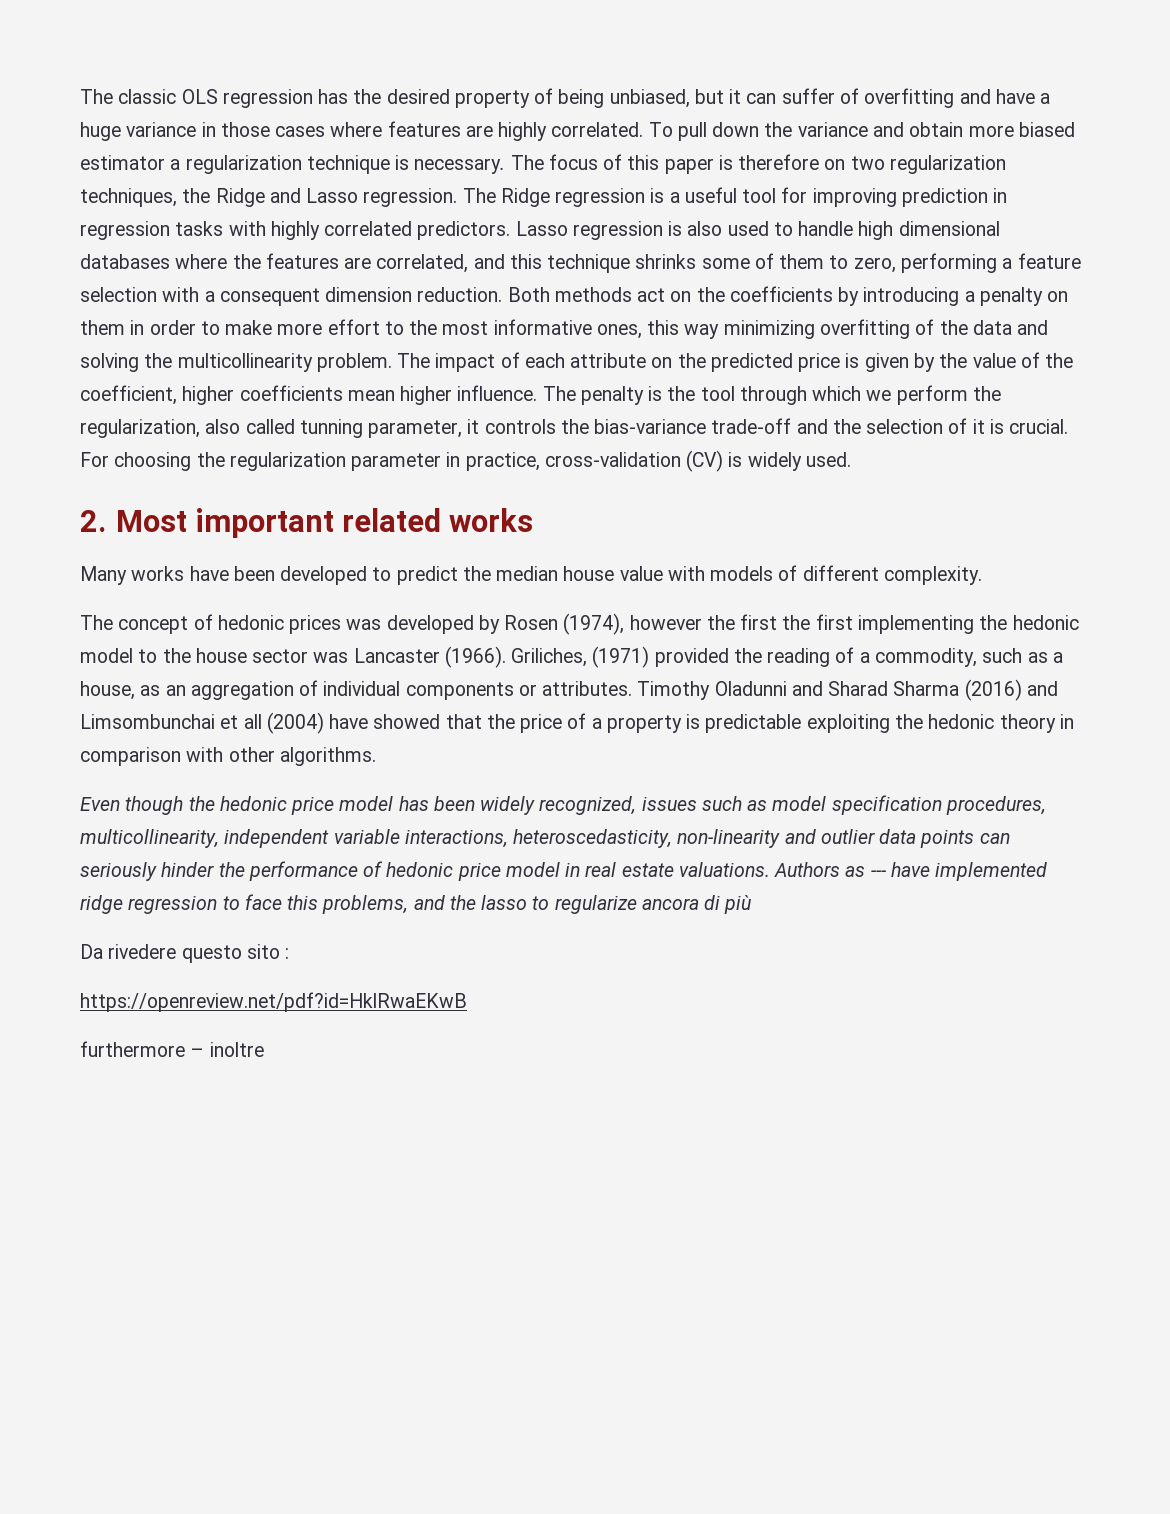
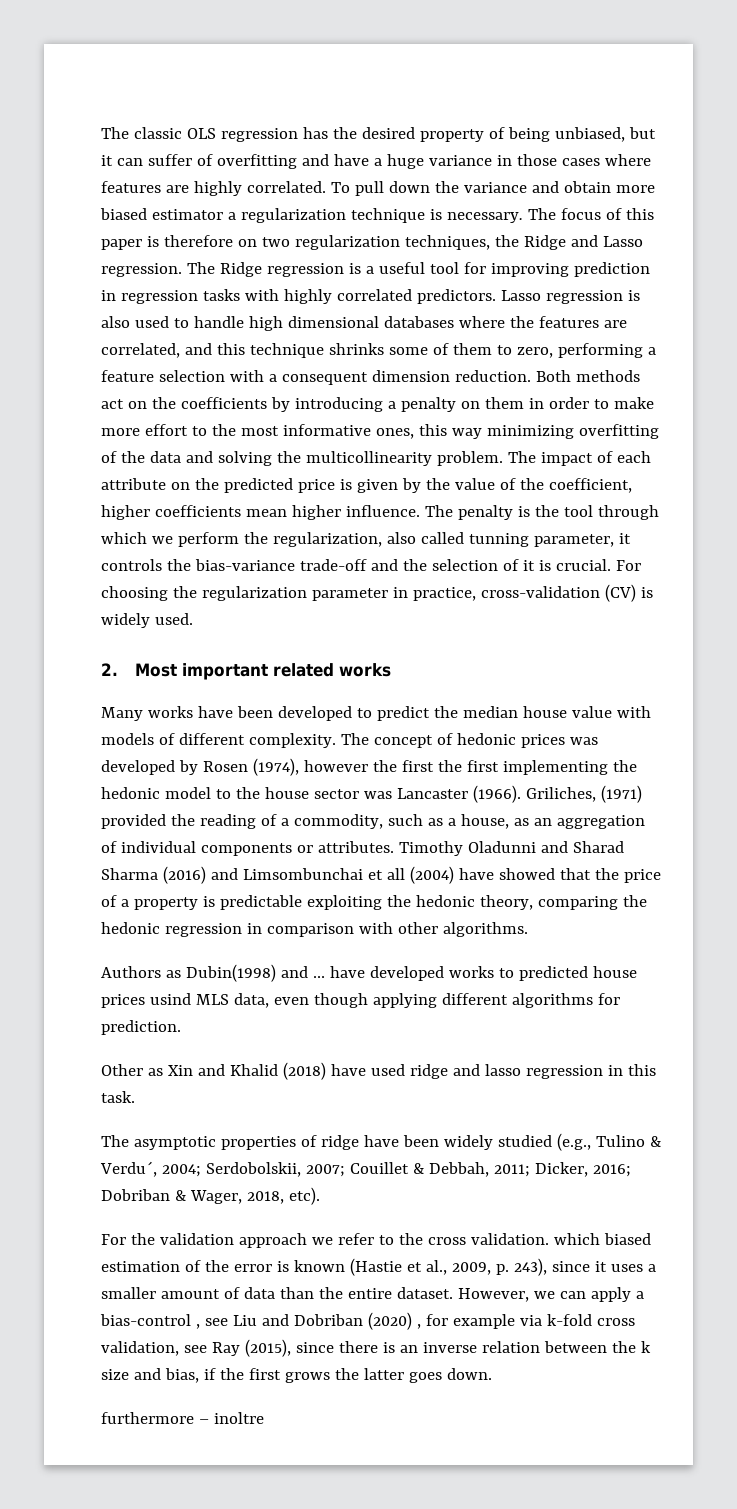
(982, 575) // -> (336, 740) none
[999,714,1056,733] theory -> [479,895,647,910] [101,922,242,937] theory, comparing the hedonic regression
[80,795,1046,815] [80,829,1010,848] [80,861,1048,881] [80,894,752,914] [80,944,290,963] [80,992,467,1012] Even though the hedonic price model has been widely recognized, issues such as model specification procedures, multicollinearity, independent variable interactions, heteroscedasticity, non-linearity and outlier data points can seriously hinder the performance of hedonic price model in real estate valuations. Authors as --- have implemented ridge regression to face this problems, and the lasso to regularize ancora di più // Da rivedere questo sito : // https://openreview.net/pdf?id=HklRwaEKwB -> [101,964,637,982] [101,993,620,1008] [101,1020,181,1035] [101,1062,656,1080] [101,1091,135,1103] [101,1133,661,1151] [100,1161,631,1177] [101,1187,320,1205] [101,1233,651,1248] [101,1258,656,1276] [101,1287,644,1302] [100,1312,635,1330] [101,1339,651,1357] [101,1368,492,1383] Authors as Dubin(1998) and … have developed works to predicted house prices usind MLS data, even though applying different algorithms for prediction. // Other as Xin and Khalid (2018) have used ridge and lasso regression in this task. // The asymptotic properties of ridge have been widely studied (e.g., Tulino & Verdu´, 2004; Serdobolskii, 2007; Couillet & Debbah, 2011; Dicker, 2016; Dobriban & Wager, 2018, etc). // For the validation approach we refer to the cross validation. which biased estimation of the error is known (Hastie et al., 2009, p. 243), since it uses a smaller amount of data than the entire dataset. However, we can apply a bias-control , see Liu and Dobriban (2020) , for example via k-fold cross validation, see Ray (2015), since there is an inverse relation between the k size and bias, if the first grows the latter goes down.

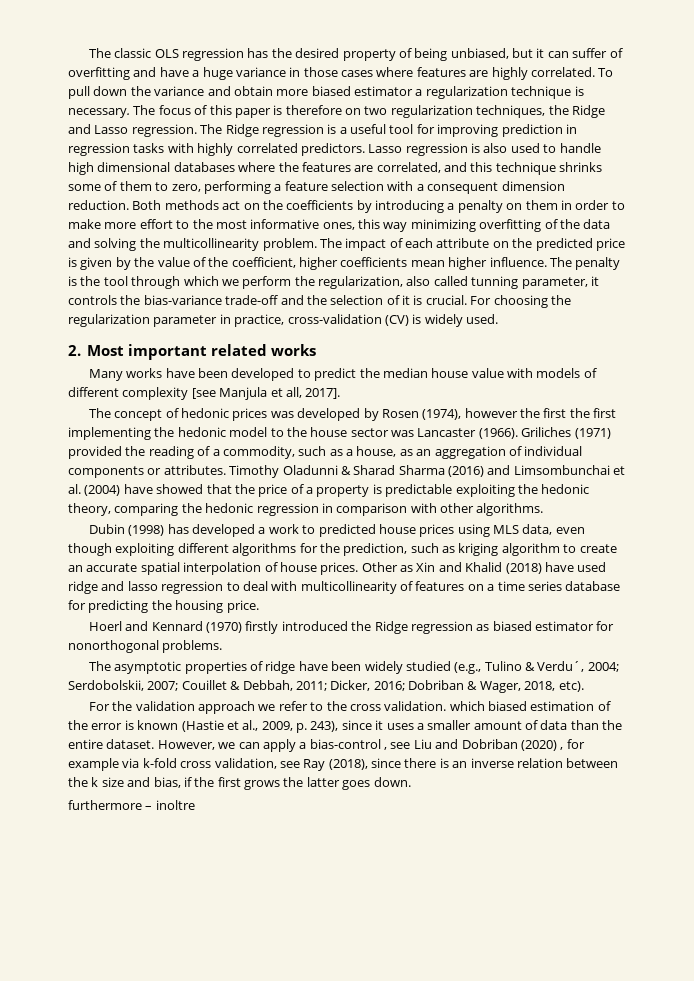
[248,733,336,748] complexity. -> [122,387,341,400] complexity [see Manjula et all, 2017]. //
[525,787,596,802] Griliches, -> [521,427,572,437] Griliches
[540,841,568,853] and -> [340,466,351,475] &
[386,868,405,880] all -> [68,484,81,494] al.
[101,964,494,982] Authors as Dubin(1998) and … have developed works -> [88,524,299,537] Dubin (1998) has developed a work
[149,993,191,1005] usind -> [457,524,490,537] using
[372,993,437,1008] applying -> [115,543,175,556] exploiting
[101,1020,181,1035] prediction. // -> [319,543,617,556] [68,562,359,575] the prediction, such as kriging algorithm to create an accurate spatial interpolation of house prices.
[607,1064,656,1076] [101,1091,135,1103] in this task. -> [226,581,621,594] [68,600,259,613] [88,621,615,634] [68,640,223,653] to deal with multicollinearity of features on a time series database for predicting the housing price. // Hoerl and Kennard (1970) firstly introduced the Ridge regression as biased estimator for nonorthogonal problems.
[244,1339,291,1357] (2015), -> [328,759,368,770] (2018),

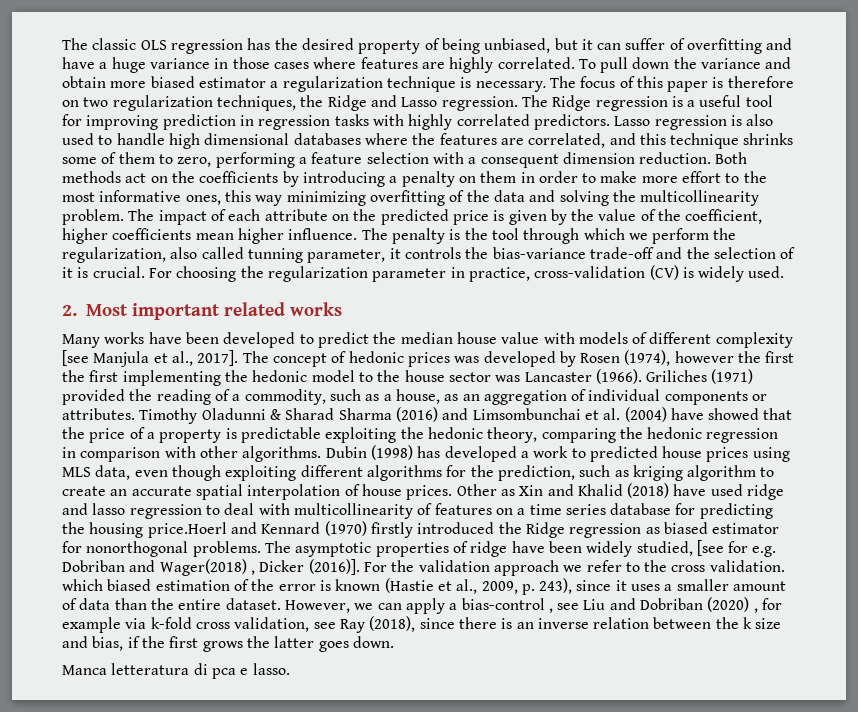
[285,387,302,398] all, -> [171,351,193,366] al.,
(341, 393) // -> (239, 358) none
(544, 509) // -> (322, 454) none
[226,600,259,613] [88,621,122,631] price. // Hoerl -> [147,522,227,538] price.Hoerl
(223, 646) // -> (261, 549) none
[405,661,619,674] [68,680,584,693] studied (e.g., Tulino & Verdu´, 2004; Serdobolskii, 2007; Couillet & Debbah, 2011; Dicker, 2016; Dobriban & Wager, 2018, etc). // -> [636,540,777,557] [62,559,360,576] studied, [see for e.g. Dobriban and Wager(2018) , Dicker (2016)].
[68,800,195,810] furthermore – inoltre -> [62,663,290,679] Manca letteratura di pca e lasso.

